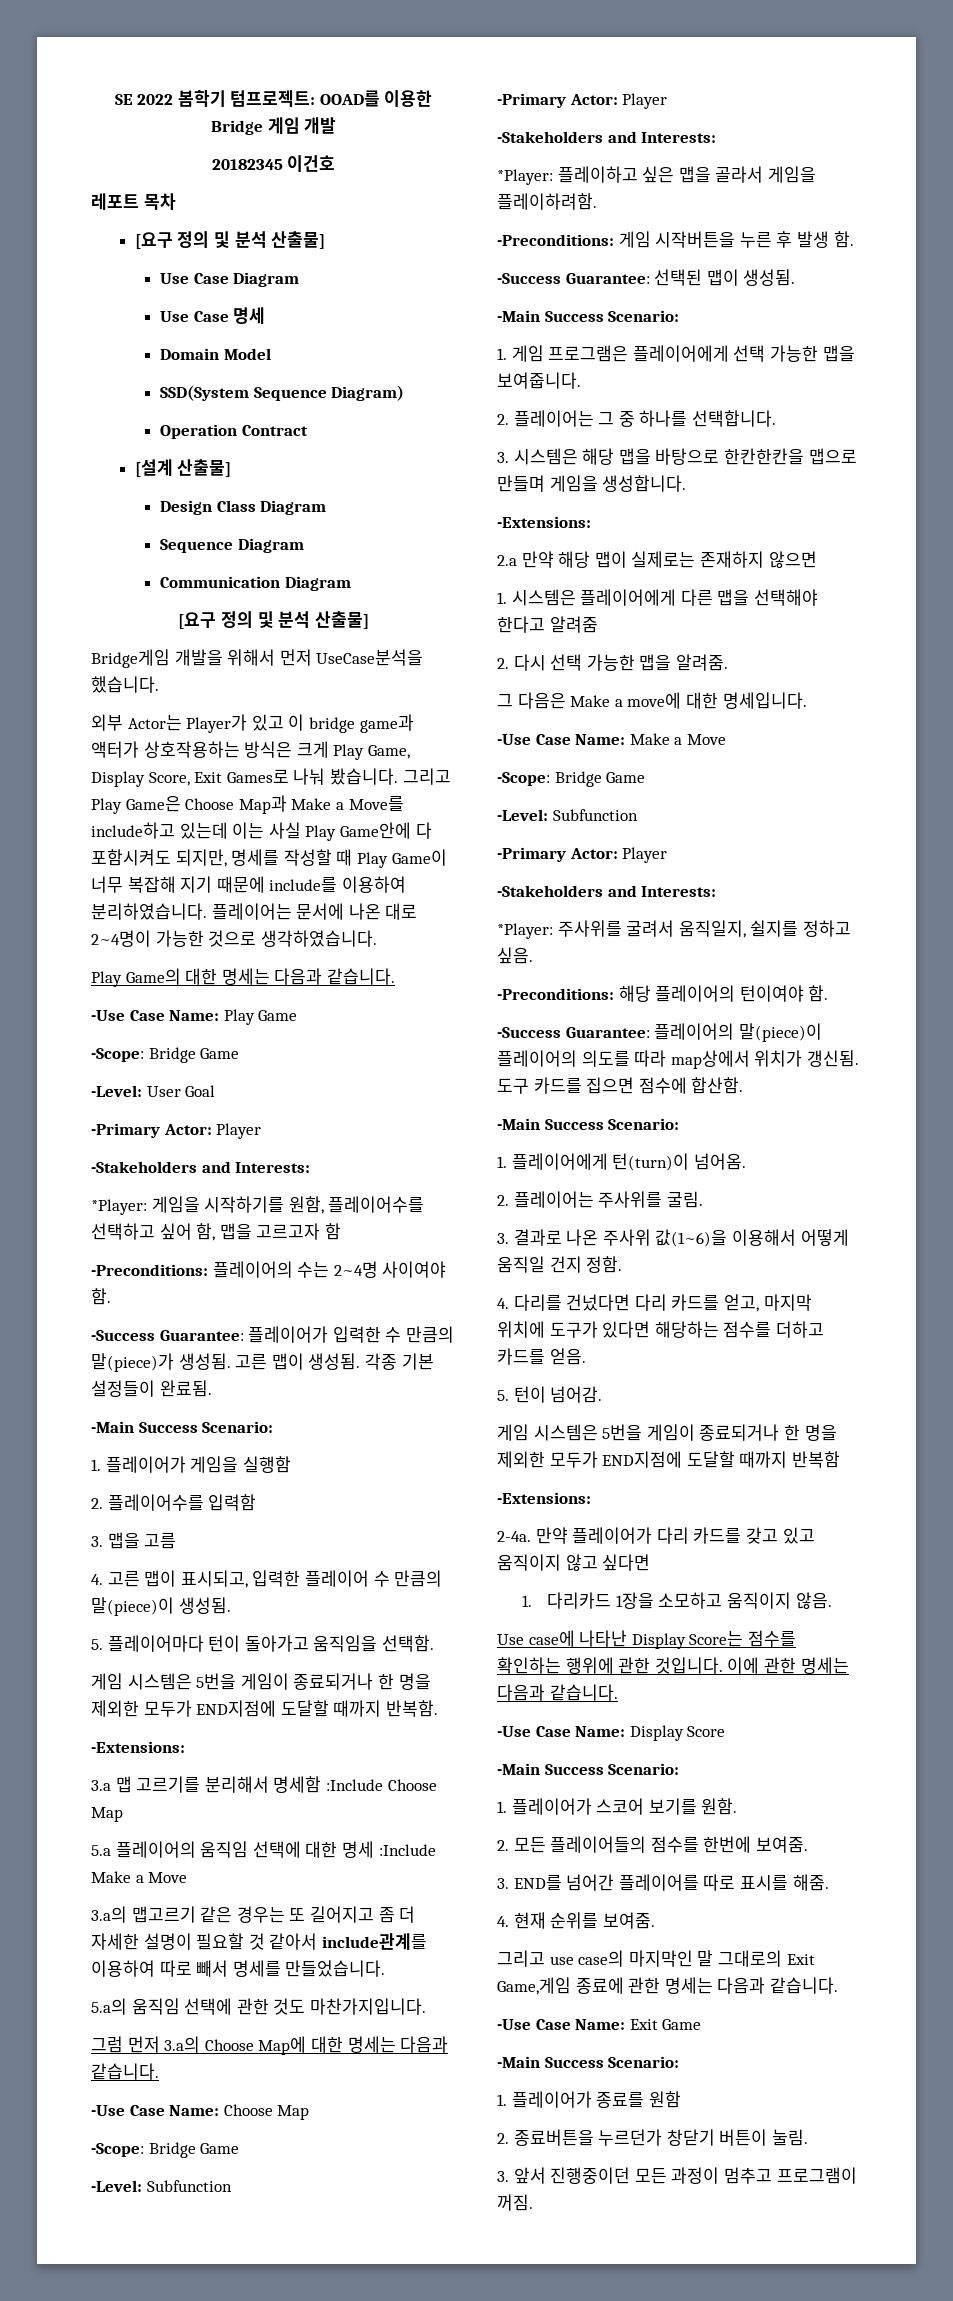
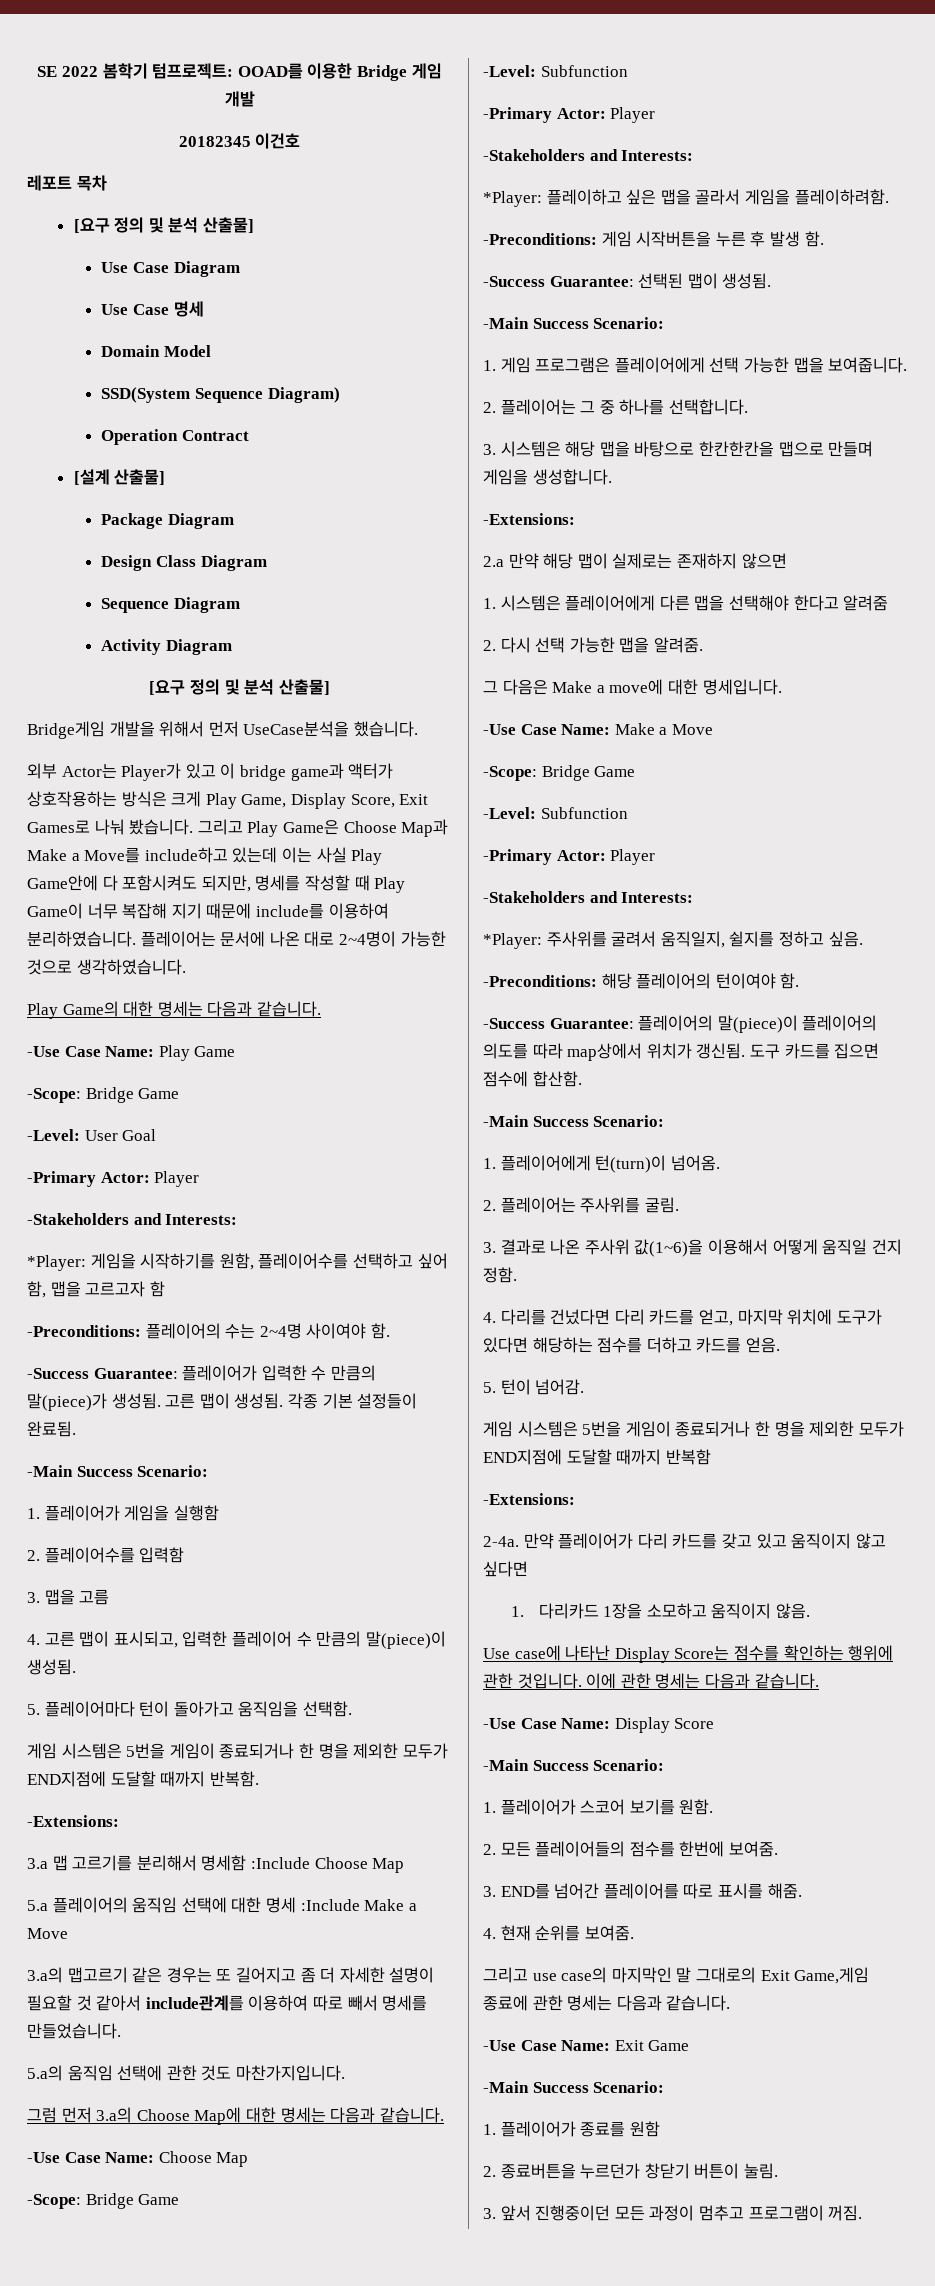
(232, 468) none -> [101,513,234,529] // Package Diagram
[159,576,280,588] Communication -> [101,639,162,655] Activity

